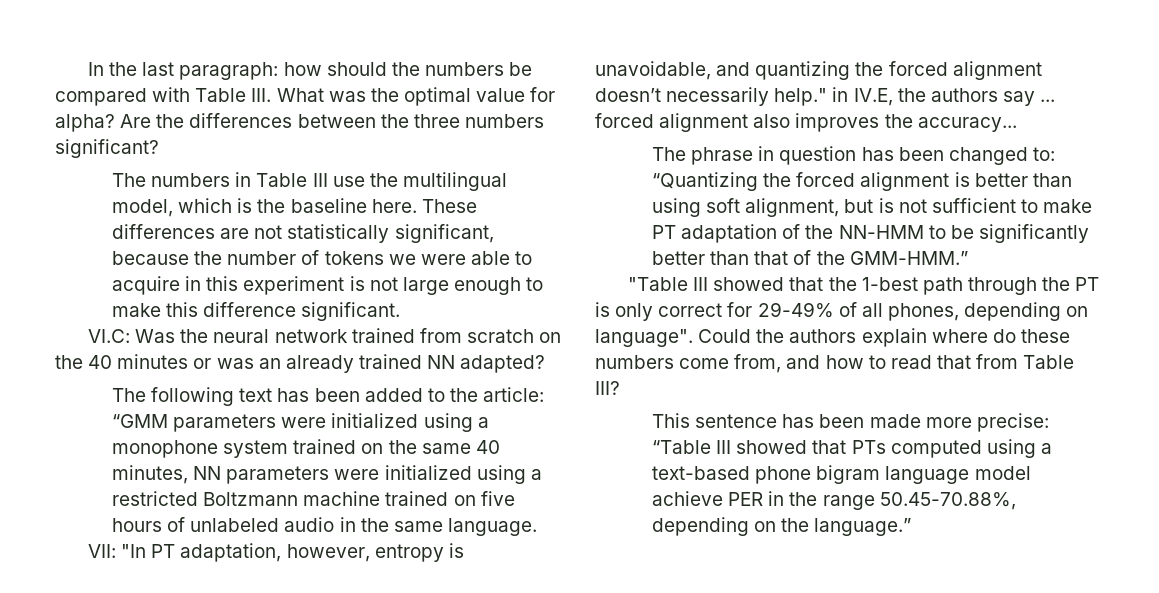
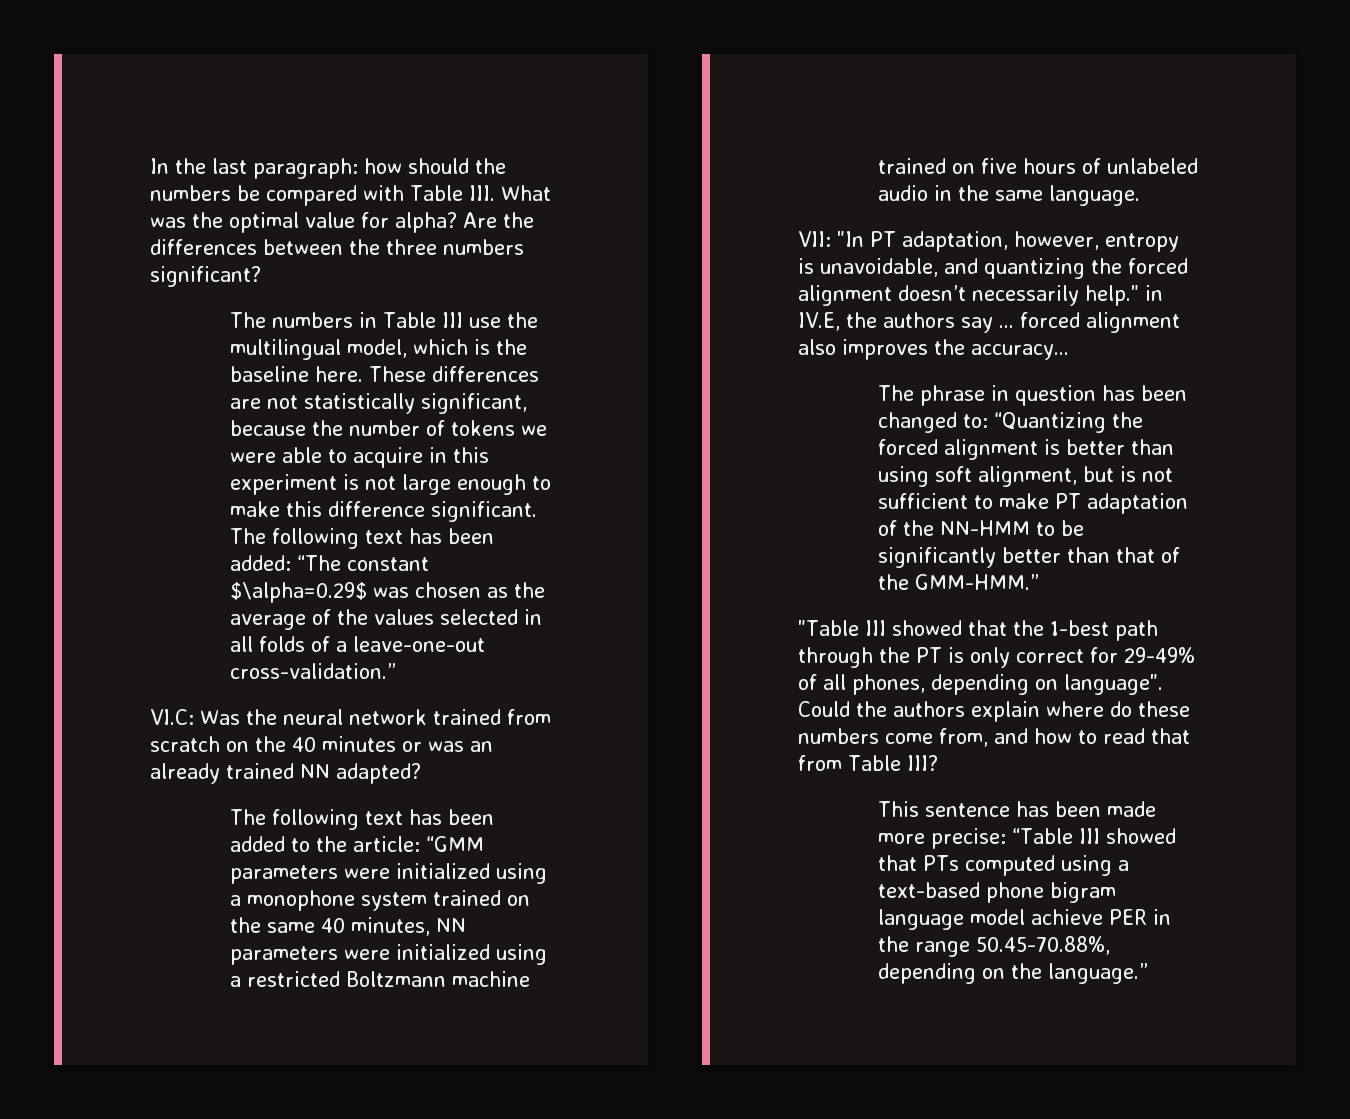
(401, 311) none -> [230,528,495,549] [230,555,430,571] [230,582,546,603] [230,609,543,630] [230,636,486,652] [230,663,397,679] The following text has been added: “The constant $\alpha=0.29$ was chosen as the average of the values selected in all folds of a leave-one-out cross-validation.”

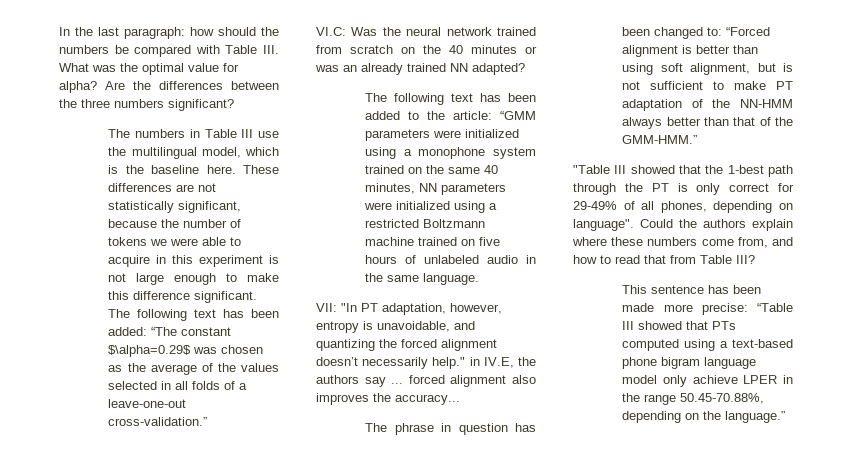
[994,412,1144,433] [878,439,939,455] “Quantizing the forced -> [726,27,771,36] “Forced
[1036,520,1085,536] [878,547,997,568] to be significantly -> [622,117,663,129] always
[1110,701,1132,717] do -> (607, 241) none
[1031,909,1148,925] achieve PER -> [663,375,778,387] only achieve LPER

